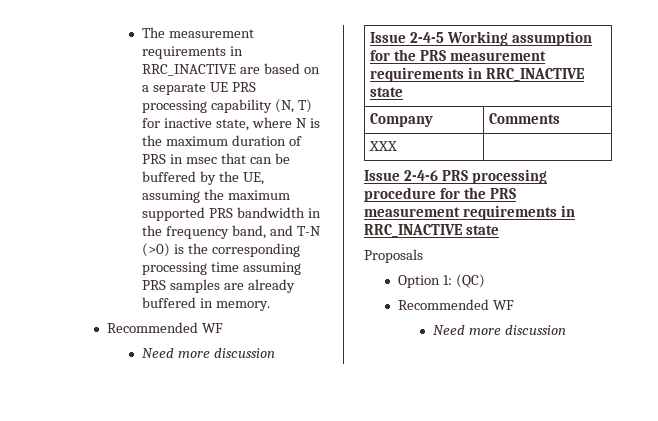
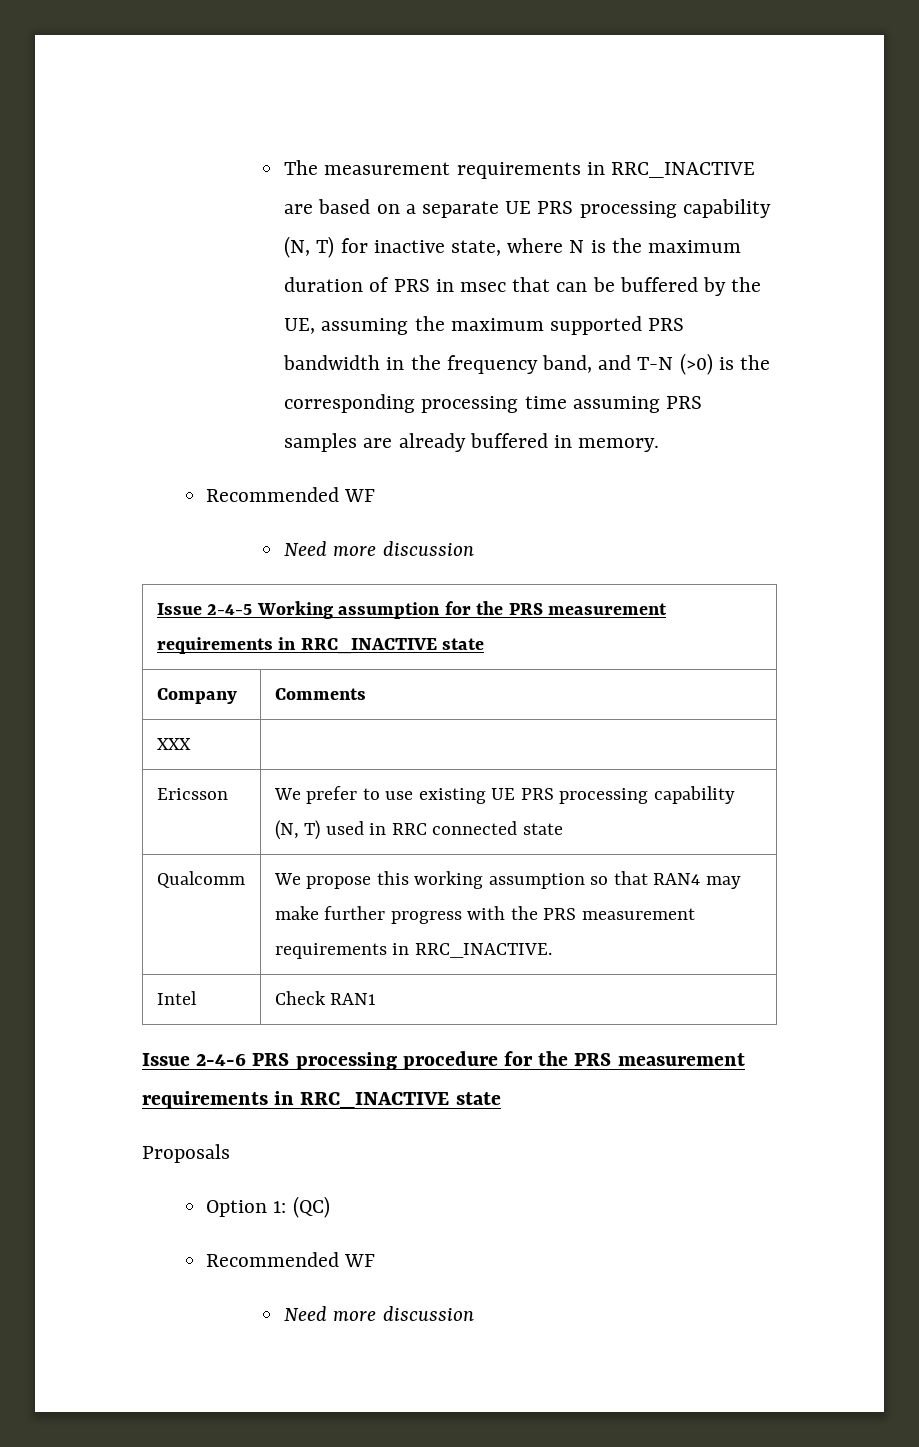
(398, 146) none -> [156,788,228,800] [273,786,735,804] [274,820,563,840] [156,871,245,888] [273,871,741,889] [274,906,695,924] [274,943,552,959] [156,991,197,1005] [274,991,377,1005] // Ericsson | We prefer to use existing UE PRS processing capability (N, T) used in RRC connected state // Qualcomm | We propose this working assumption so that RAN4 may make further progress with the PRS measurement requirements in RRC_INACTIVE. // Intel | Check RAN1

